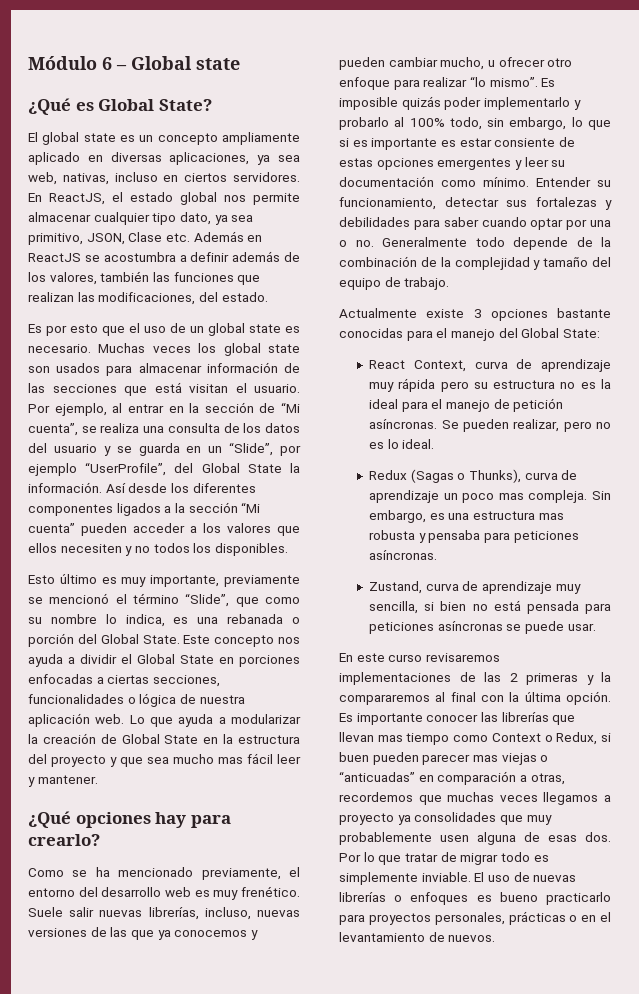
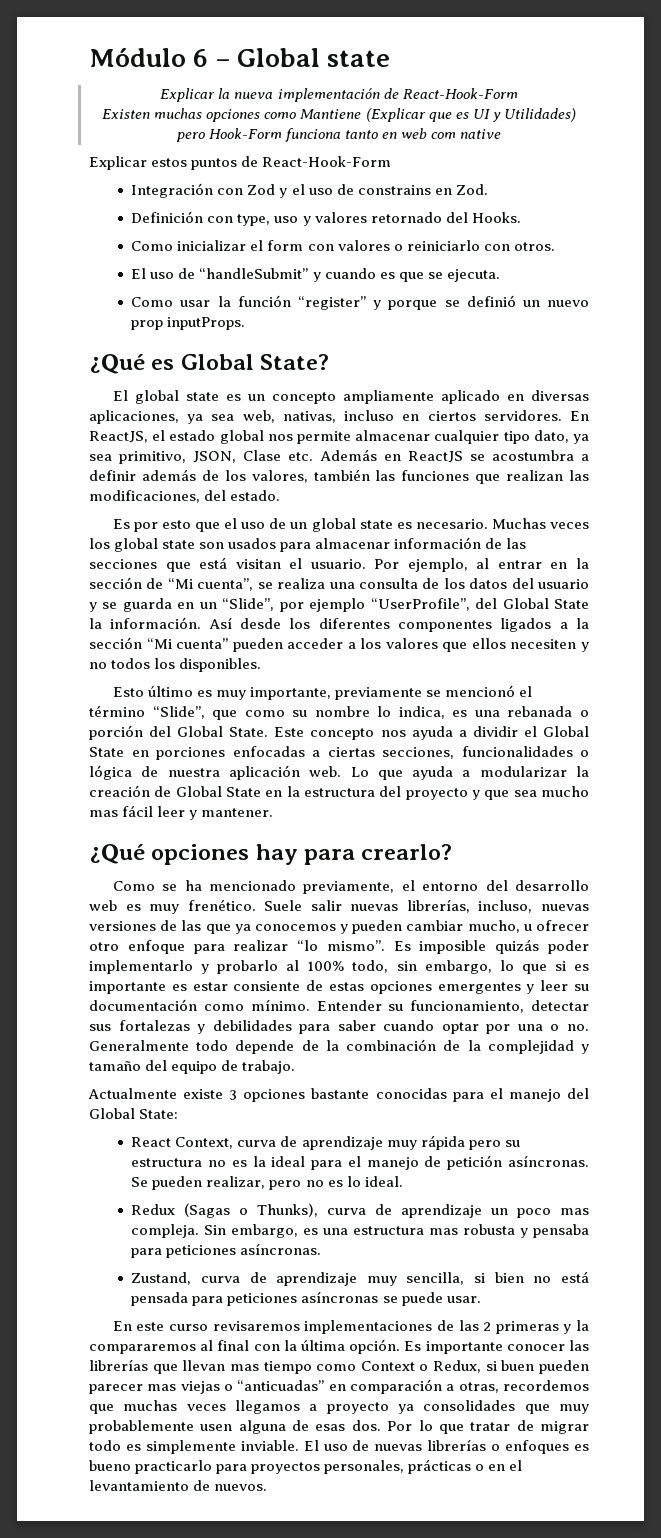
(240, 64) none -> [160,88,518,102] [102,108,576,122] [175,128,502,142] [89,156,392,170] [131,183,488,198] [131,211,521,226] [131,240,555,251] [131,268,500,282] [131,295,590,310] [131,317,246,330] // Explicar la nueva implementación de React-Hook-Form // Existen muchas opciones como Mantiene (Explicar que es UI y Utilidades) pero Hook-Form funciona tanto en web com native // Explicar estos puntos de React-Hook-Form // Integración con Zod y el uso de constrains en Zod. // Definición con type, uso y valores retornado del Hooks. // Como inicializar el form con valores o reiniciarlo con otros. // El uso de “handleSubmit” y cuando es que se ejecuta. // Como usar la función “register” y porque se definió un nuevo prop inputProps.

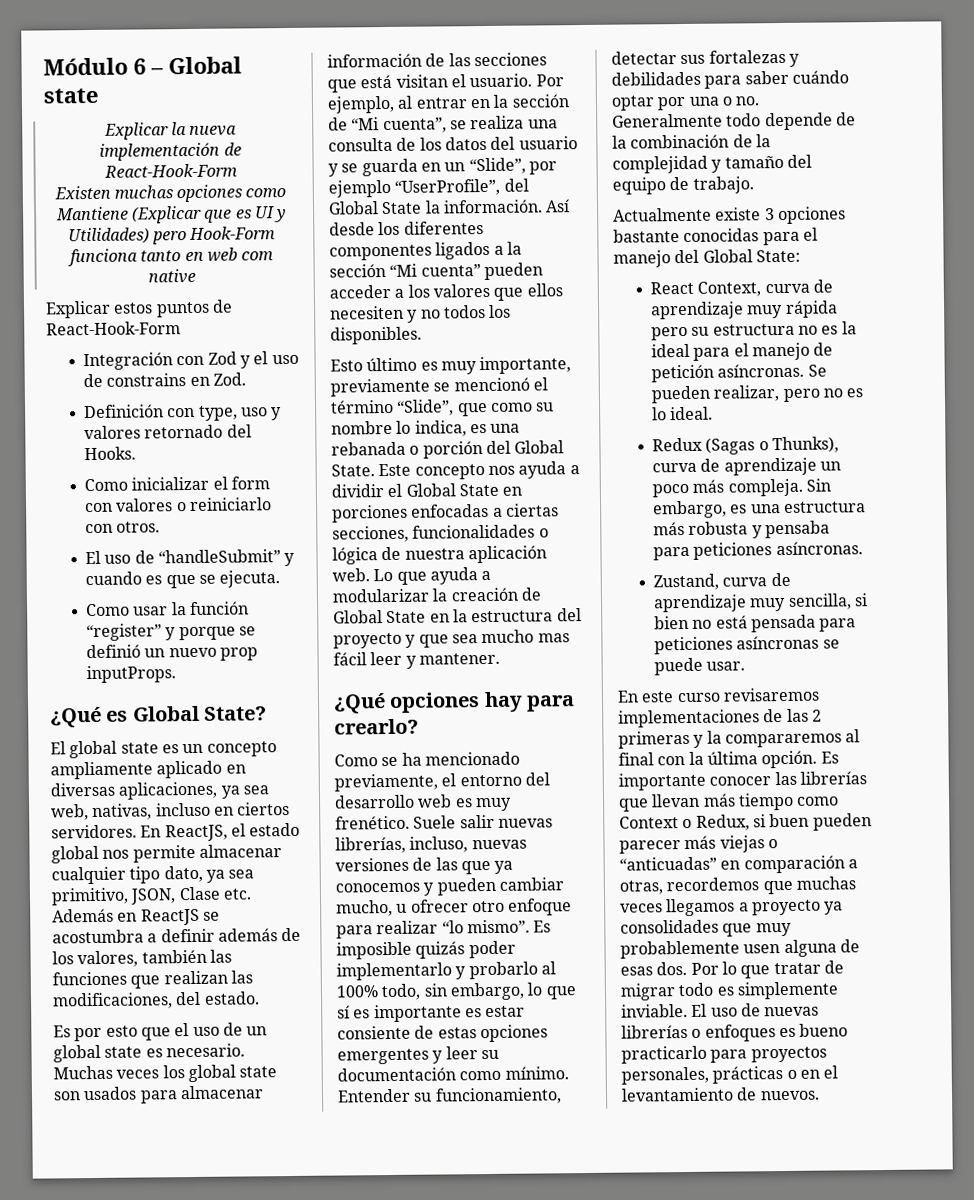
[554,961,566,971] si -> [337,1005,350,1019] sí
[383,1020,435,1031] cuando -> [791,70,849,84] cuándo
[560,1208,589,1215] mas -> [692,479,725,493] más
[429,1228,459,1235] mas -> [653,521,686,536] más
[229,1364,259,1371] mas -> [702,793,736,807] más
[147,1384,177,1391] mas -> [684,835,717,850] más

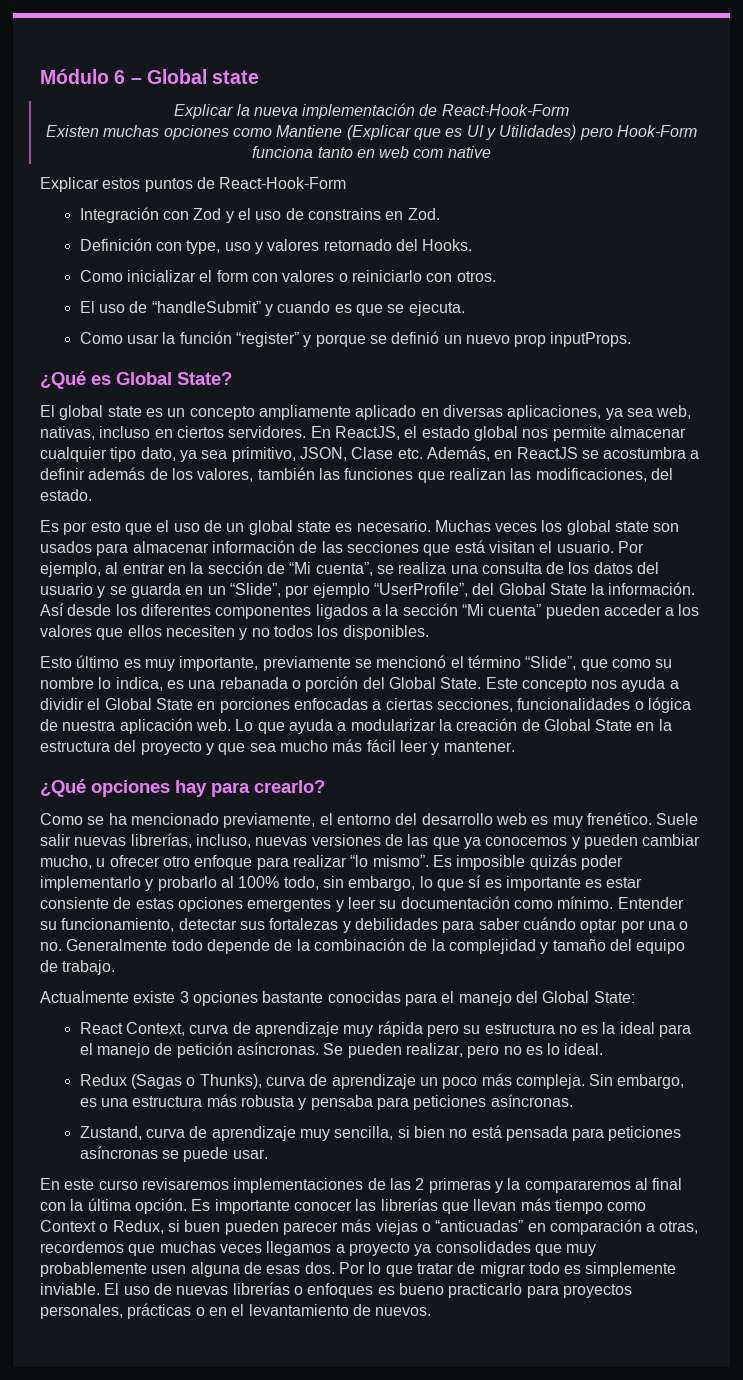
[52,908,114,923] Además -> [426,446,490,461] Además,
[537,633,570,643] mas -> [332,739,363,752] más

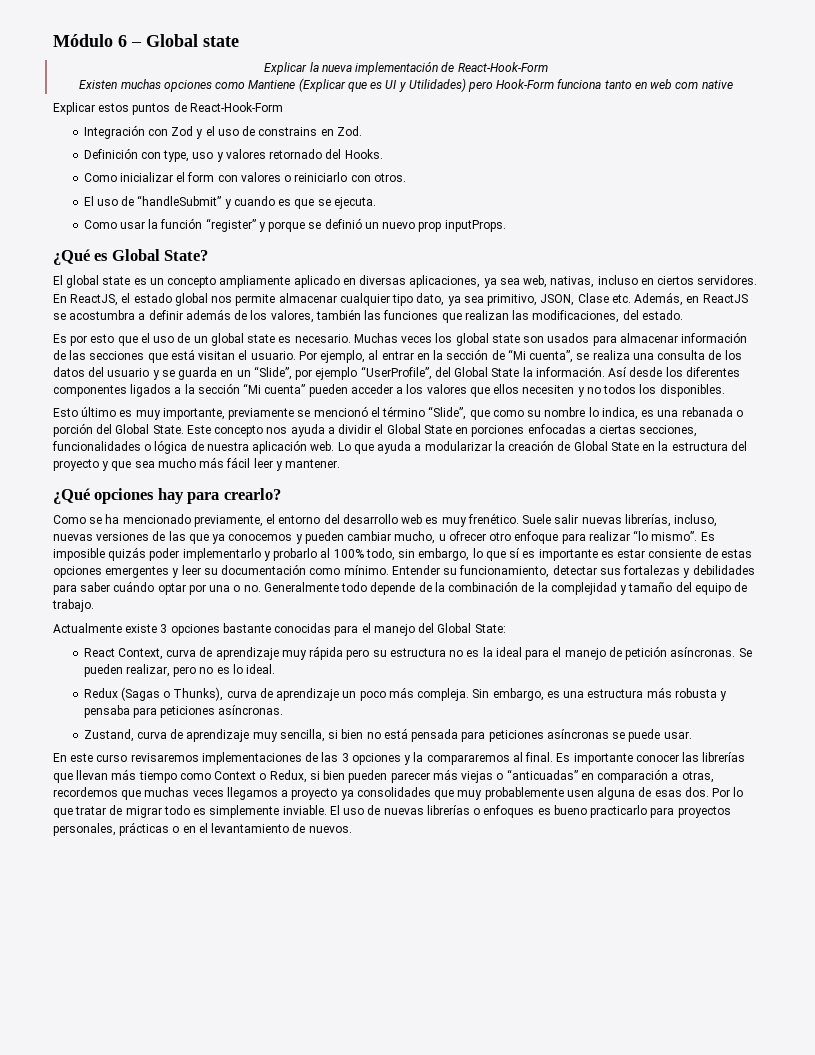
[415,1178,491,1193] 2 primeras -> [341,753,401,765] 3 opciones
[652,1178,683,1190] [40,1198,187,1214] final con la última opción. -> [525,752,554,762] final.
[184,1220,221,1232] buen -> [323,770,346,780] bien

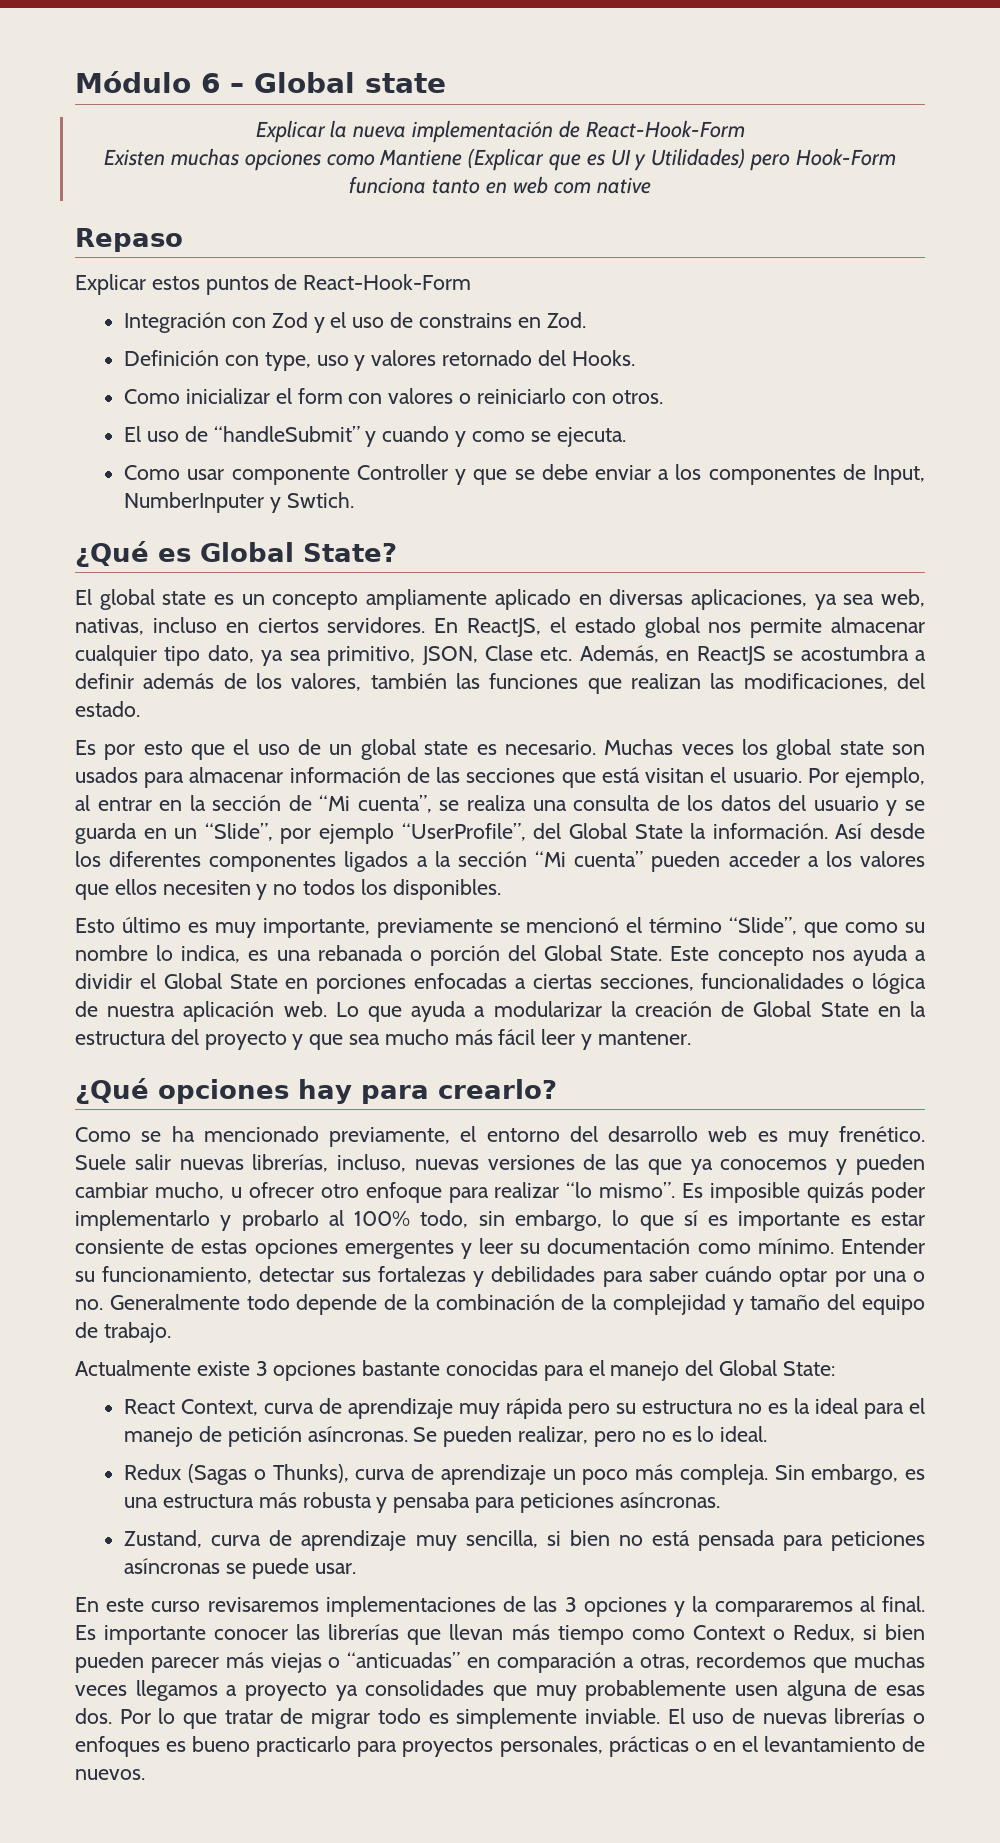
(733, 84) none -> [75,228,183,252] // Repaso
[278,199,315,209] es que -> [455,431,525,447] y como
[148,218,506,232] la función “register” y porque se definió un nuevo prop inputProps. -> [231,464,925,485] [124,492,354,513] componente Controller y que se debe enviar a los componentes de Input, NumberInputer y Swtich.

